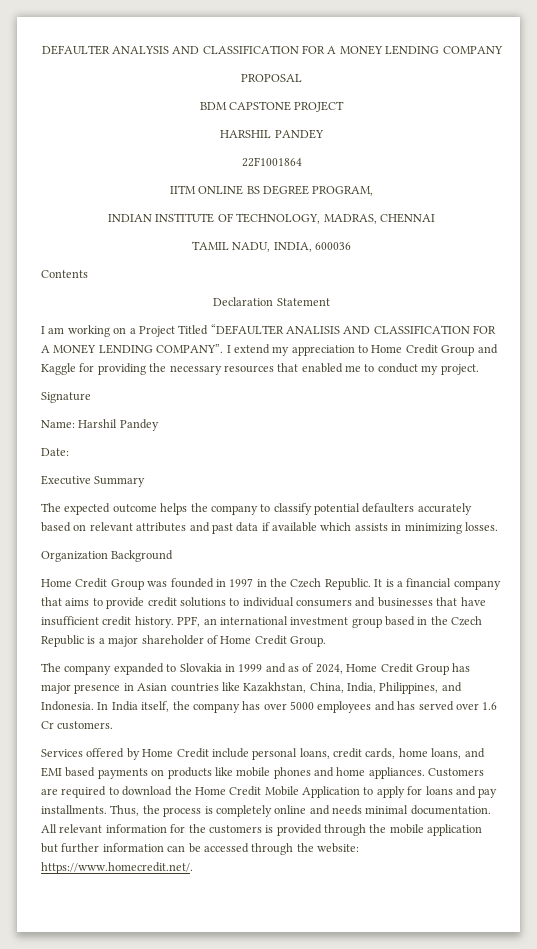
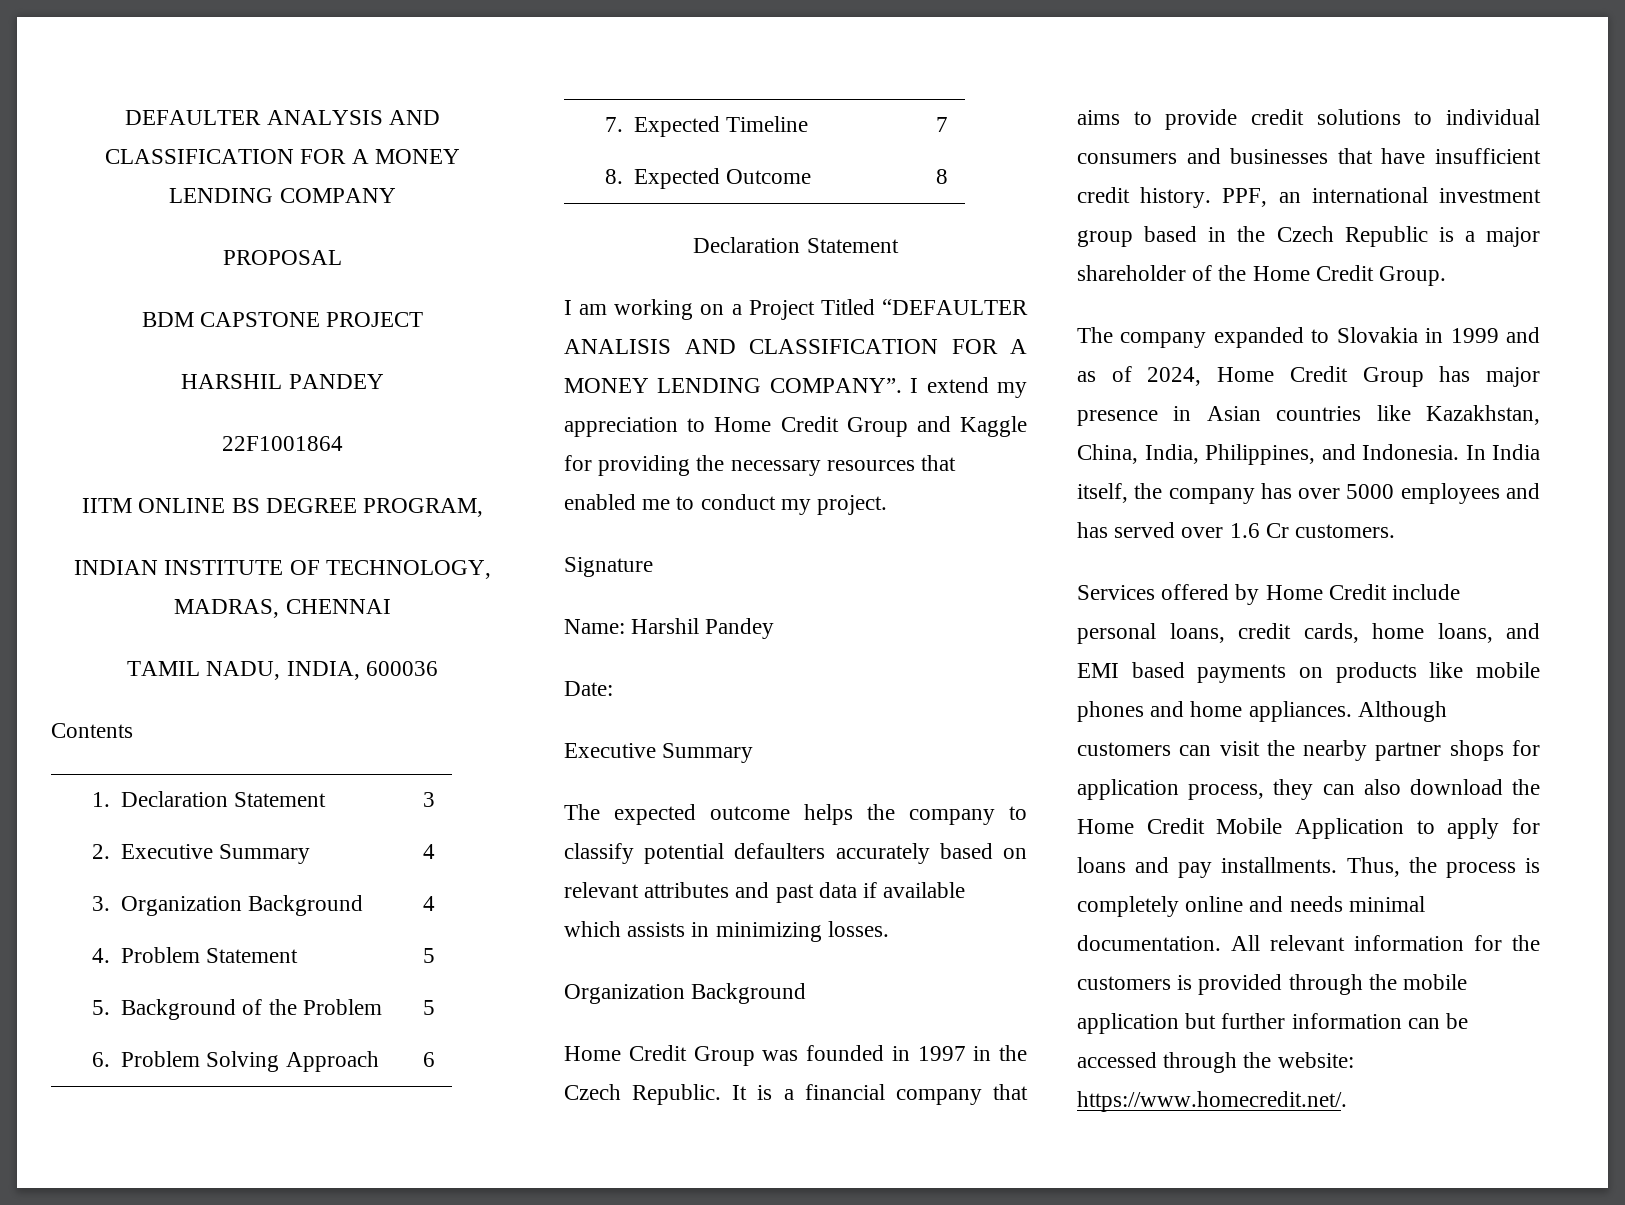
(88, 274) none -> [91,791,327,807] [423,792,436,807] [91,844,311,864] [423,844,436,859] [91,895,364,916] [423,896,436,911] [91,947,299,963] [423,948,436,963] [91,999,382,1020] [423,1000,436,1015] [91,1051,379,1072] [423,1052,436,1067] [604,116,809,137] [936,117,949,132] [604,168,812,189] [936,169,949,184] // 1. Declaration Statement | 3 // 2. Executive Summary | 4 // 3. Organization Background | 4 // 4. Problem Statement | 5 // 5. Background of the Problem | 5 // 6. Problem Solving Approach | 6 // 7. Expected Timeline | 7 // 8. Expected Outcome | 8
(218, 639) none -> [1218,265,1247,281] the
[428,768,485,777] [41,786,119,798] Customers are required to -> [1357,701,1447,722] [1077,740,1540,761] [1077,779,1401,800] Although customers can visit the nearby partner shops for application process, they can also

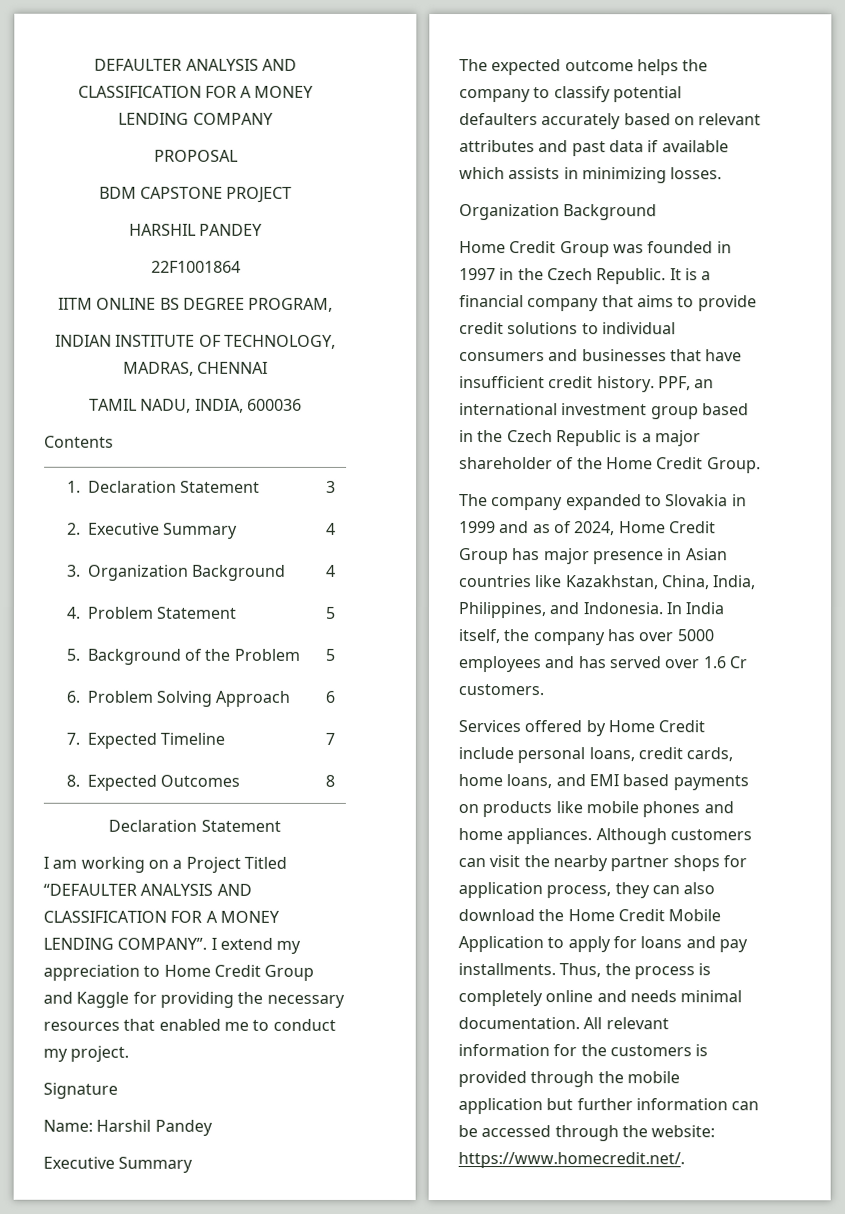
[726,169,812,184] Outcome -> [160,774,241,787] Outcomes
[564,339,671,354] ANALISIS -> [140,883,214,896] ANALYSIS
[564,681,613,696] // Date: -> (213, 1127) none

